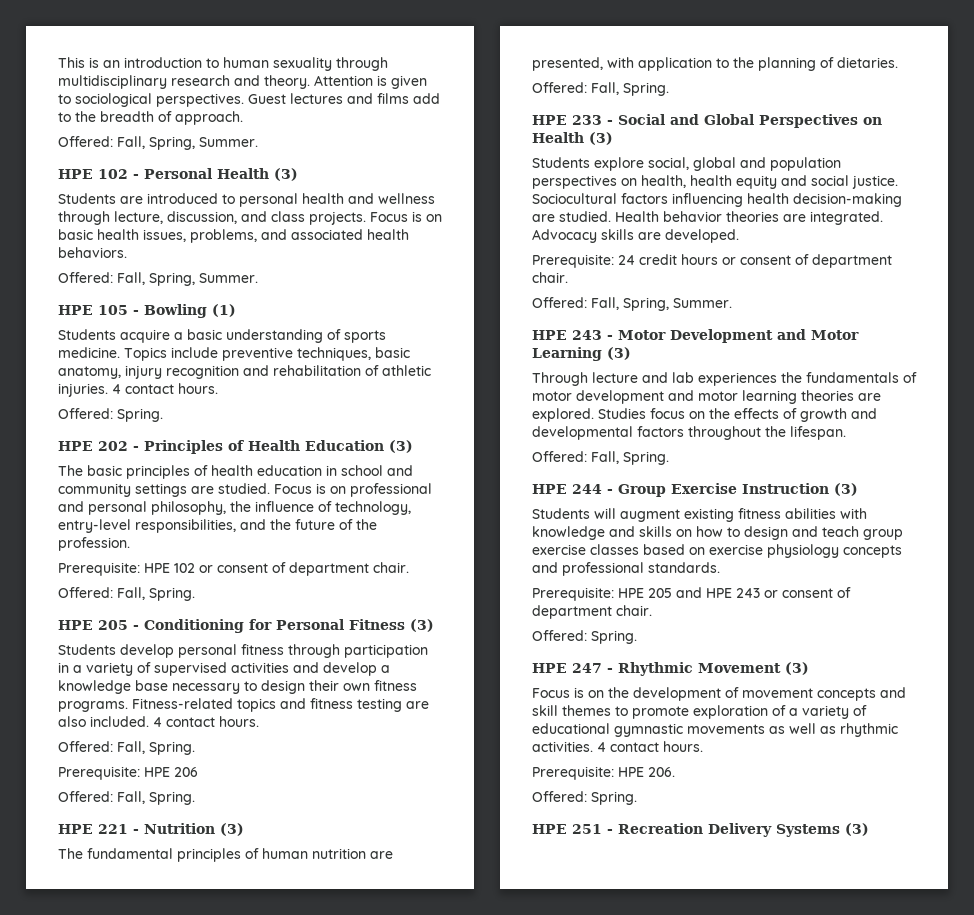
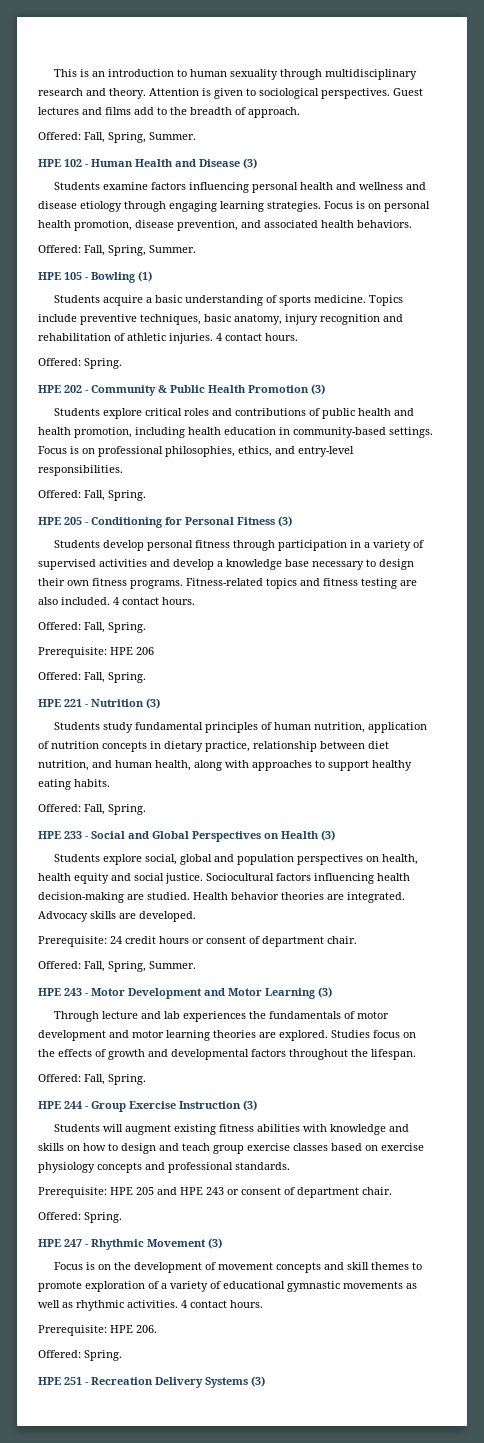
[144,168,298,181] [58,193,235,204] Personal Health (3) // Students are introduced to -> [91,158,257,169] [54,182,250,193] Human Health and Disease (3) // Students examine factors influencing
[58,211,442,225] [58,229,257,243] through lecture, discussion, and class projects. Focus is on basic health issues, problems, -> [406,182,427,190] [38,201,430,212] [38,220,238,231] and disease etiology through engaging learning strategies. Focus is on personal health promotion, disease prevention,
[144,440,413,454] [58,465,413,479] [58,483,432,497] [58,501,411,515] [58,519,377,533] [58,537,130,551] [58,562,409,576] Principles of Health Education (3) // The basic principles of health education in school and community settings are studied. Focus is on professional and personal philosophy, the influence of technology, entry-level responsibilities, and the future of the profession. // Prerequisite: HPE 102 or consent of department chair. -> [91,384,325,396] [54,408,415,419] [38,427,433,438] [38,446,354,457] [38,465,123,476] Community & Public Health Promotion (3) // Students explore critical roles and contributions of public health and health promotion, including health education in community-based settings. Focus is on professional philosophies, ethics, and entry-level responsibilities.
[58,848,83,859] The -> [54,722,134,733] Students study
[312,848,393,859] [532,57,898,71] nutrition are presented, with application to the planning of dietaries. -> [314,722,428,733] [38,741,389,752] [38,760,412,771] [38,779,110,790] nutrition, application of nutrition concepts in dietary practice, relationship between diet nutrition, and human health, along with approaches to support healthy eating habits.

